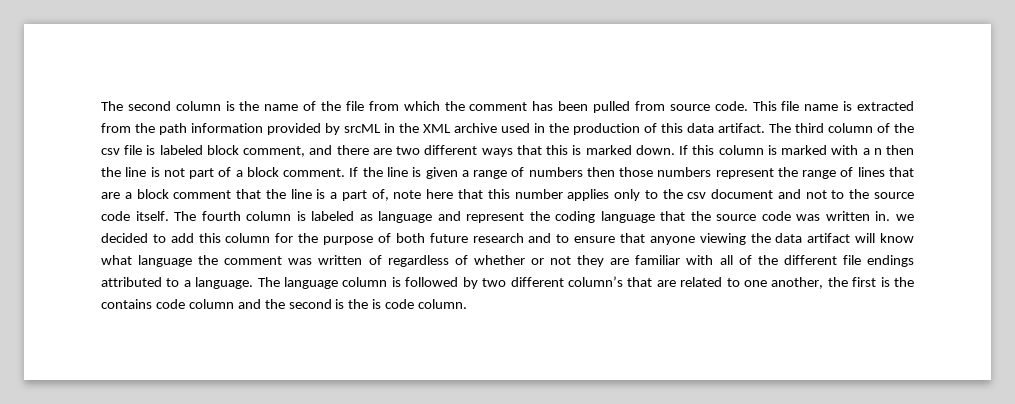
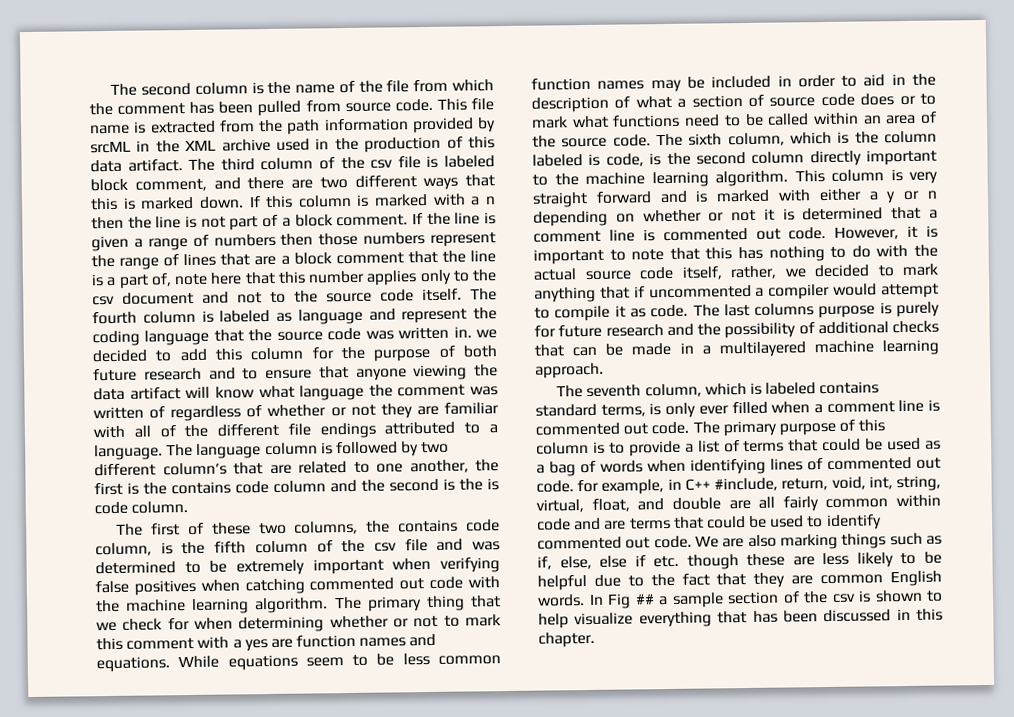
(468, 304) none -> [116,519,500,536] [95,538,500,557] [95,557,500,576] [95,576,500,596] [96,595,502,614] [96,614,501,633] [96,633,437,652] [96,652,501,673] [531,73,936,93] [531,93,936,113] [531,111,937,129] [532,130,937,148] [532,149,937,167] [532,169,938,188] [532,188,938,208] [533,206,938,227] [533,225,938,243] [533,244,938,265] [533,263,938,281] [534,283,939,303] [534,301,940,322] [534,320,939,339] [534,339,939,358] [535,362,604,379] [556,381,880,398] [535,399,940,419] [535,419,886,437] [536,437,941,457] [536,456,941,477] [536,475,941,495] [536,494,941,513] [537,514,882,531] [537,532,942,550] [537,551,942,570] [537,570,942,591] [537,589,943,609] [538,608,943,629] [538,631,595,648] // The first of these two columns, the contains code column, is the fifth column of the csv file and was determined to be extremely important when verifying false positives when catching commented out code with the machine learning algorithm. The primary thing that we check for when determining whether or not to mark this comment with a yes are function names and equations. While equations seem to be less common function names may be included in order to aid in the description of what a section of source code does or to mark what functions need to be called within an area of the source code. The sixth column, which is the column labeled is code, is the second column directly important to the machine learning algorithm. This column is very straight forward and is marked with either a y or n depending on whether or not it is determined that a comment line is commented out code. However, it is important to note that this has nothing to do with the actual source code itself, rather, we decided to mark anything that if uncommented a compiler would attempt to compile it as code. The last columns purpose is purely for future research and the possibility of additional checks that can be made in a multilayered machine learning approach. // The seventh column, which is labeled contains standard terms, is only ever filled when a comment line is commented out code. The primary purpose of this column is to provide a list of terms that could be used as a bag of words when identifying lines of commented out code. for example, in C++ #include, return, void, int, string, virtual, float, and double are all fairly common within code and are terms that could be used to identify commented out code. We are also marking things such as if, else, else if etc. though these are less likely to be helpful due to the fact that they are common English words. In Fig ## a sample section of the csv is shown to help visualize everything that has been discussed in this chapter.

